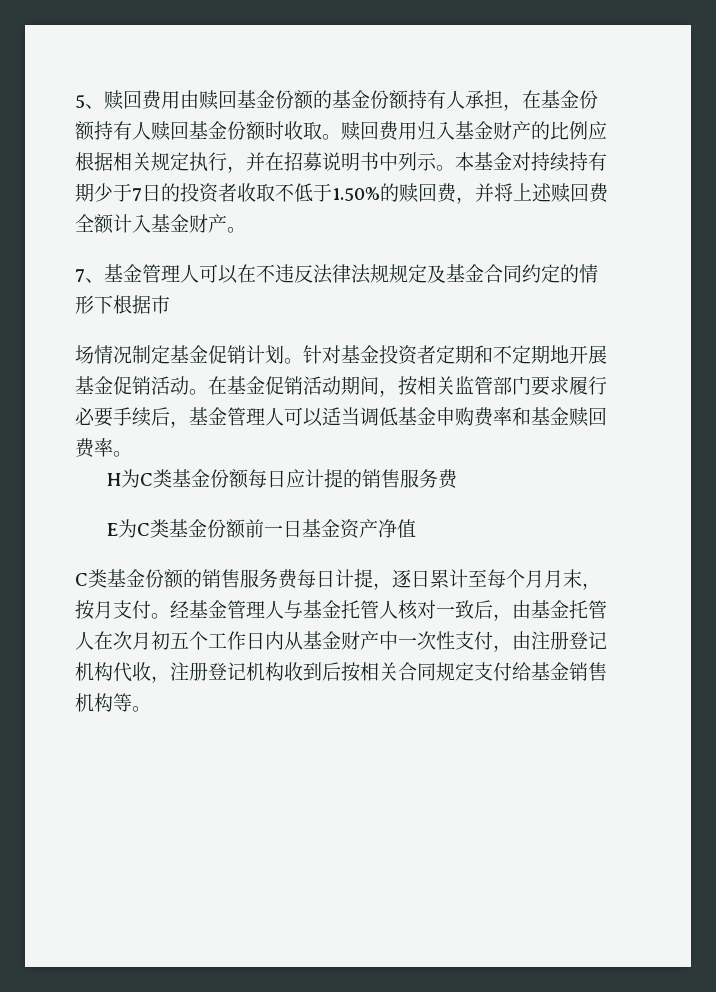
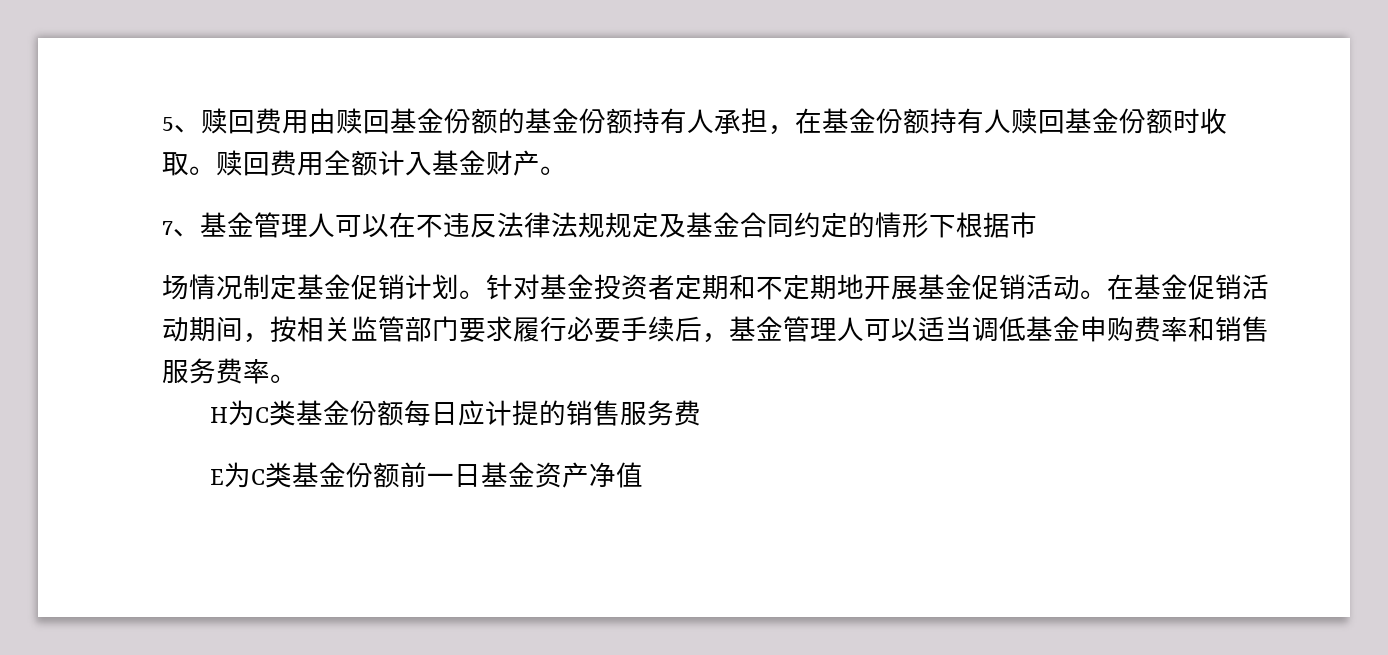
[417,121,607,140] [75,152,607,173] [75,183,609,204] 归入基金财产的比例应根据相关规定执行，并在招募说明书中列示。本基金对持续持有期少于7日的投资者收取不低于1.50%的赎回费，并将上述赎回费 -> (324, 164) none
[531,407,607,427] 基金赎回 -> [1215,316,1269,342] [162,358,216,384] 销售服务
[75,569,601,590] [75,600,607,621] [75,631,607,652] [75,662,607,683] [75,693,151,712] // C类基金份额的销售服务费每日计提，逐日累计至每个月月末，按月支付。经基金管理人与基金托管人核对一致后，由基金托管人在次月初五个工作日内从基金财产中一次性支付，由注册登记机构代收，注册登记机构收到后按相关合同规定支付给基金销售机构等。 -> (644, 475) none

